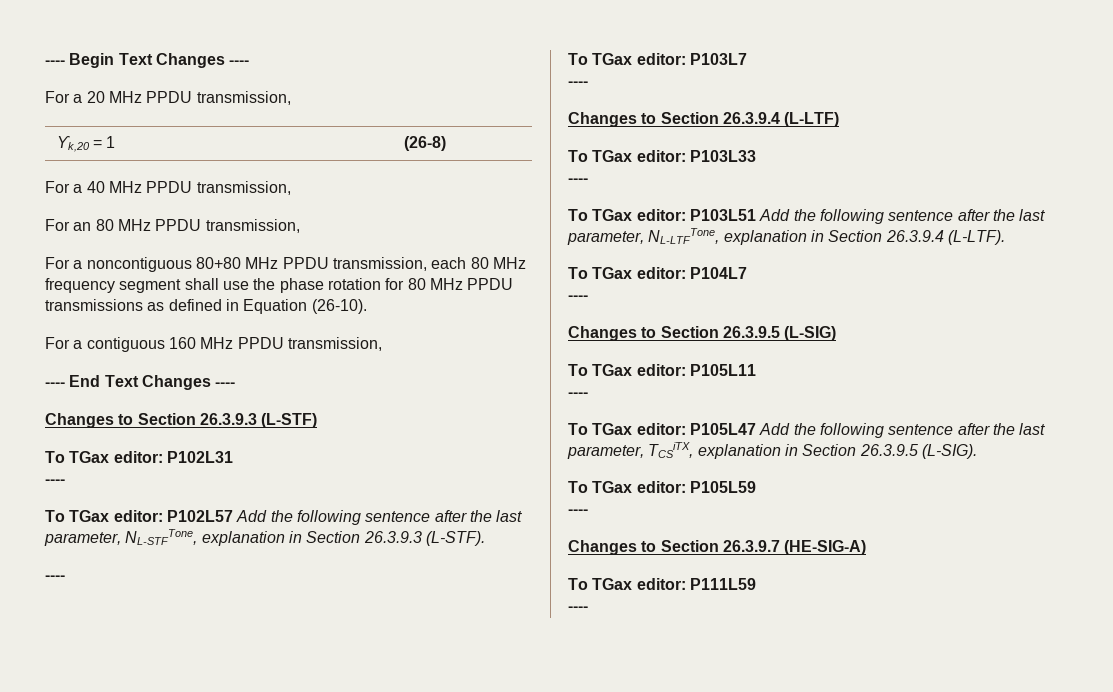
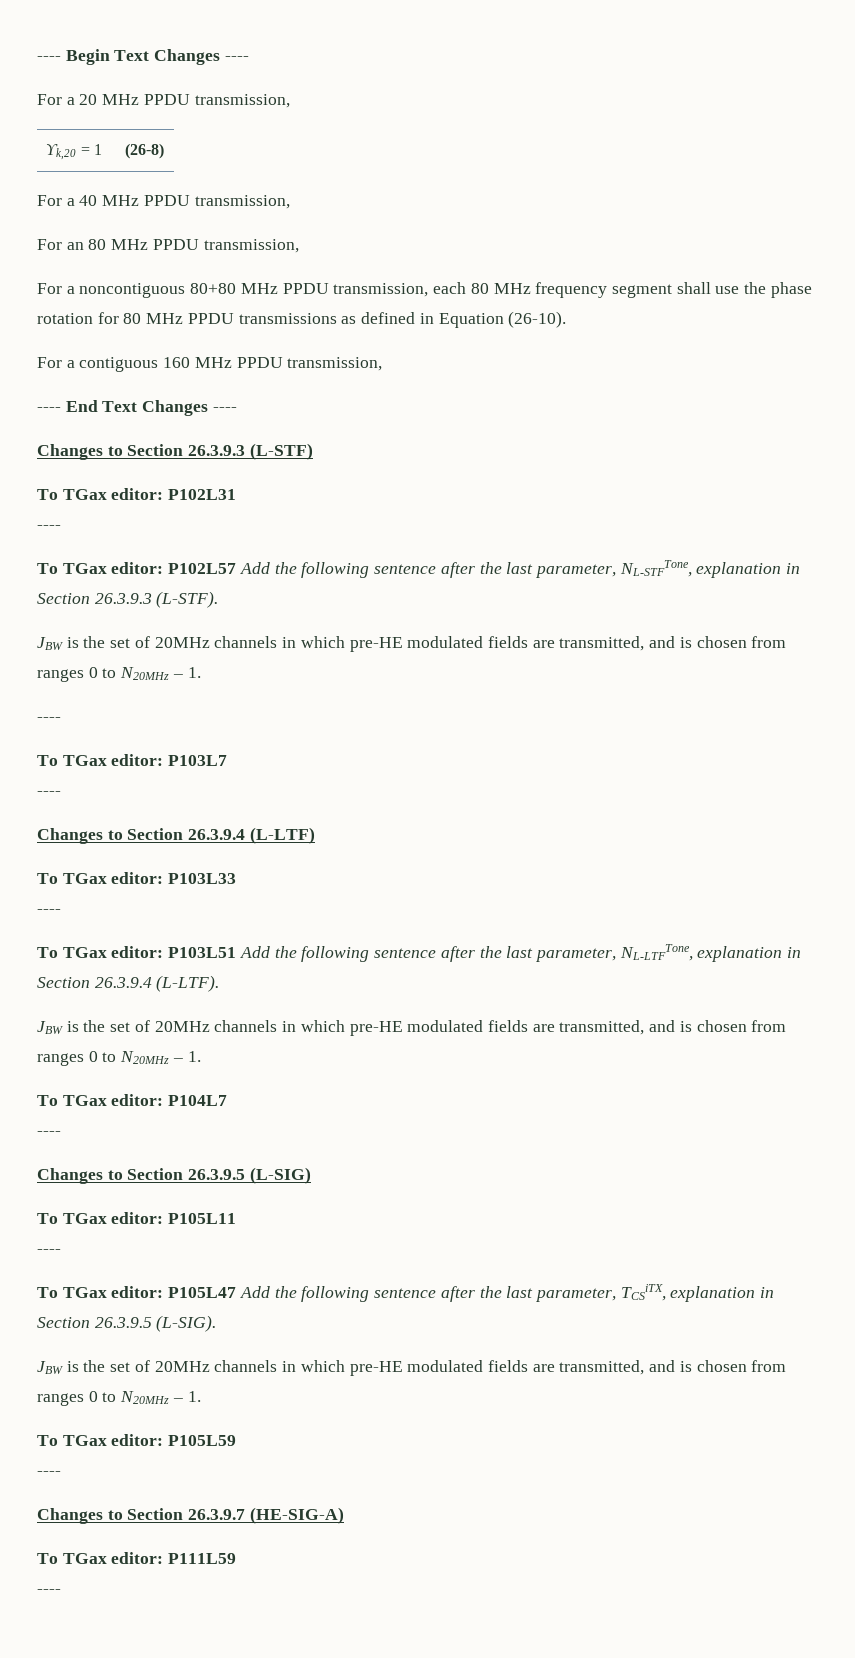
(485, 538) none -> [37,636,787,652] [37,667,201,682] // JBW is the set of 20MHz channels in which pre-HE modulated fields are transmitted, and is chosen from ranges 0 to N20MHz – 1.
(1005, 237) none -> [37,1020,787,1036] [37,1051,201,1066] // JBW is the set of 20MHz channels in which pre-HE modulated fields are transmitted, and is chosen from ranges 0 to N20MHz – 1.
(977, 451) none -> [37,1360,787,1376] [37,1391,201,1406] // JBW is the set of 20MHz channels in which pre-HE modulated fields are transmitted, and is chosen from ranges 0 to N20MHz – 1.

